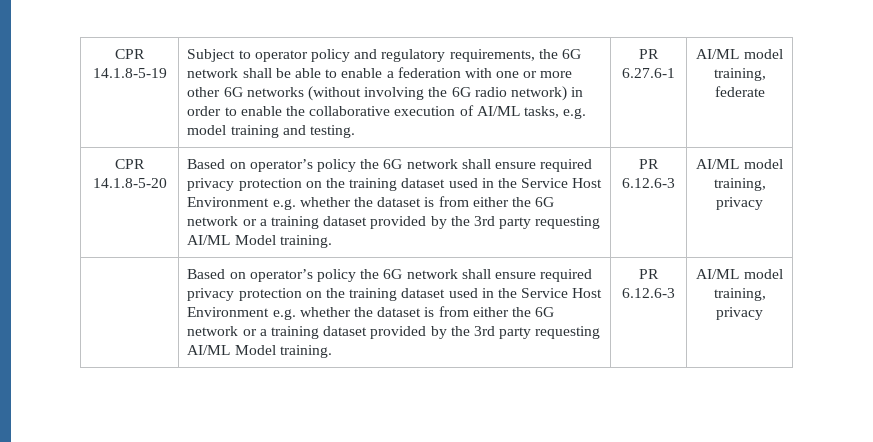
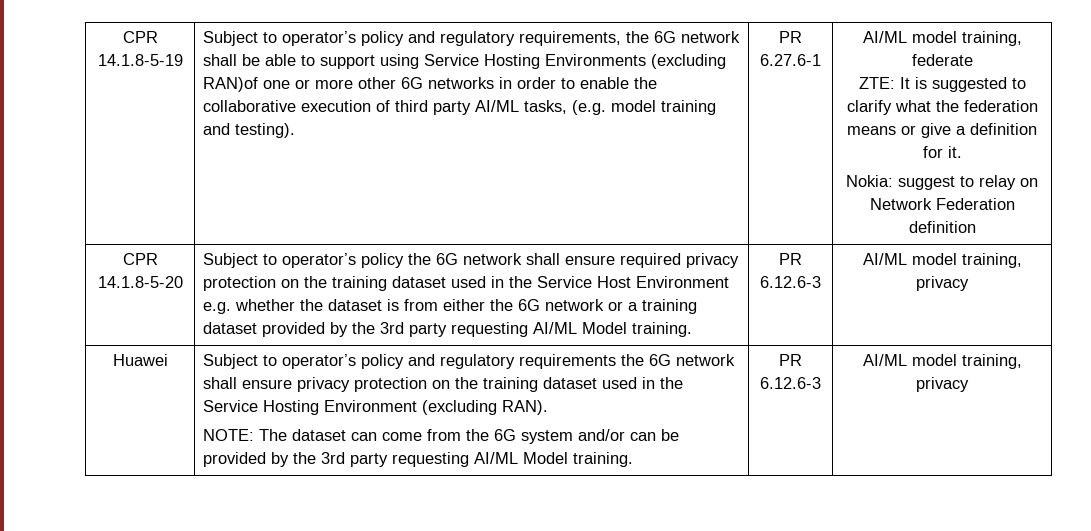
[254,50,308,62] operator -> [281,31,356,46] operator’s
[341,67,492,78] enable a federation with -> [319,54,726,69] [202,77,258,92] support using Service Hosting Environments (excluding RAN)of
[307,86,567,101] (without involving the 6G radio network) -> (494, 83) none
(474, 110) none -> [394,100,471,115] third party
[563,108,587,119] e.g. -> [571,100,606,115] (e.g.
[309,125,355,138] testing. -> [234,123,295,138] testing).
(765, 91) none -> [858,77,1026,92] [846,100,1038,115] [847,123,1037,138] [922,146,962,158] [846,175,1038,190] [869,198,1015,210] [908,221,976,233] // ZTE: It is suggested to clarify what the federation means or give a definition for it. // Nokia: suggest to relay on Network Federation definition
[187,159,246,169] Based on -> [202,253,277,268] Subject to
[187,269,593,282] | Based on operator’s policy the 6G network shall ensure required -> [112,354,168,366] [202,354,735,369] [202,377,292,389] Huawei | Subject to operator’s policy and regulatory requirements the 6G network shall ensure
[572,288,603,298] [187,306,555,320] [187,326,368,339] Host Environment e.g. whether the dataset is from either the 6G network or a training dataset -> [262,400,548,415] [202,429,679,444] Hosting Environment (excluding RAN). // NOTE: The dataset can come from the 6G system and/or can be

